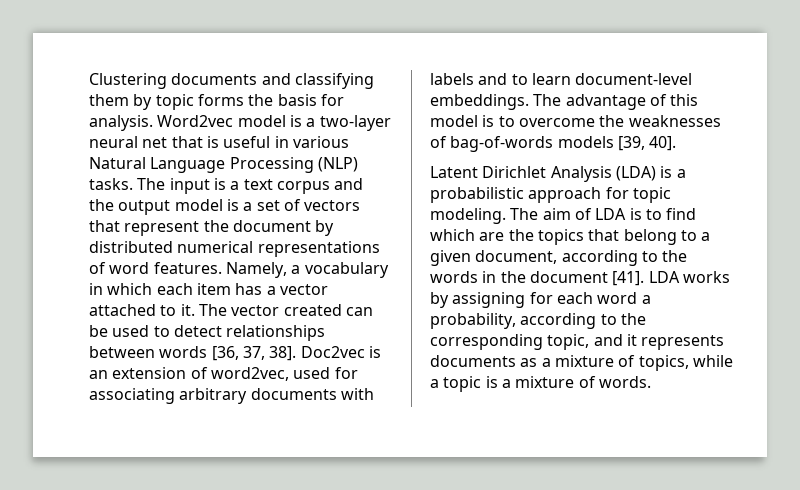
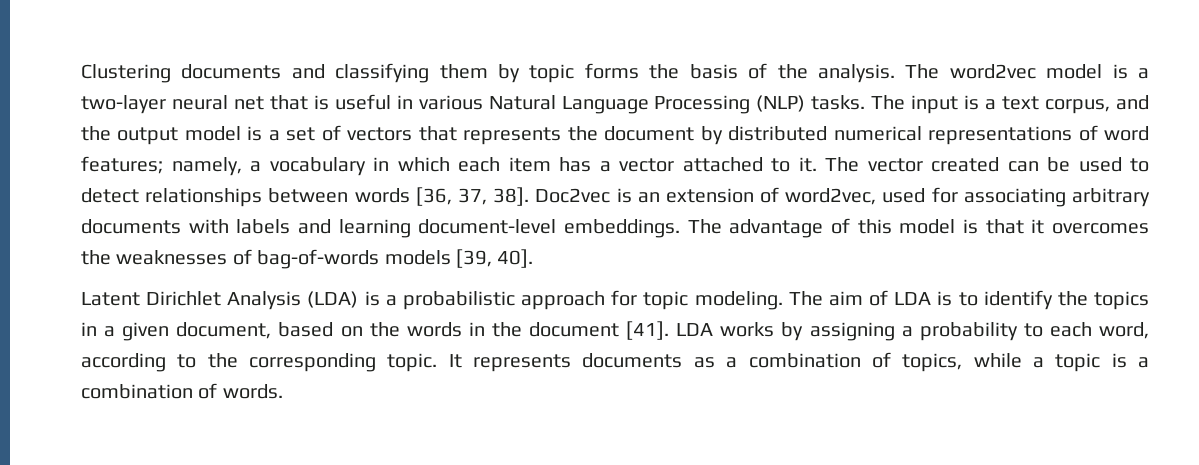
[320,94,344,106] [89,115,234,131] for analysis. Word2vec -> [748,63,1036,83] of the analysis. The word2vec
[276,181,330,194] corpus -> [1045,99,1111,114] corpus,
[124,221,200,236] represent -> [463,127,562,145] represents
[153,262,287,278] features. Namely, -> [81,156,242,176] features; namely,
[511,73,571,85] to learn -> [338,219,411,238] learning
[498,116,595,127] to overcome -> [985,219,1149,234] that it overcomes
[666,208,697,220] [430,229,697,245] find which are the topics that belong to -> [983,290,1149,310] [81,322,97,336] identify the topics in
[561,250,658,266] according to -> [278,322,363,337] based on
[529,292,651,304] [430,313,516,329] for each word a probability, -> [901,322,1150,341] a probability to each word,
[547,334,637,350] topic, and it -> [387,353,462,372] topic. It
[554,355,614,367] mixture -> [748,353,861,368] combination
[515,376,575,388] mixture -> [81,384,193,399] combination

